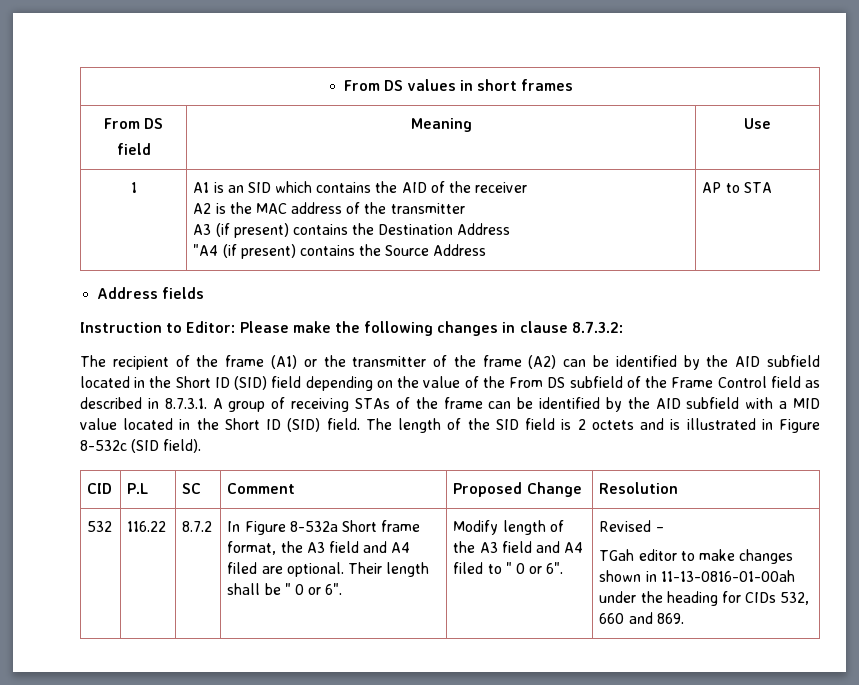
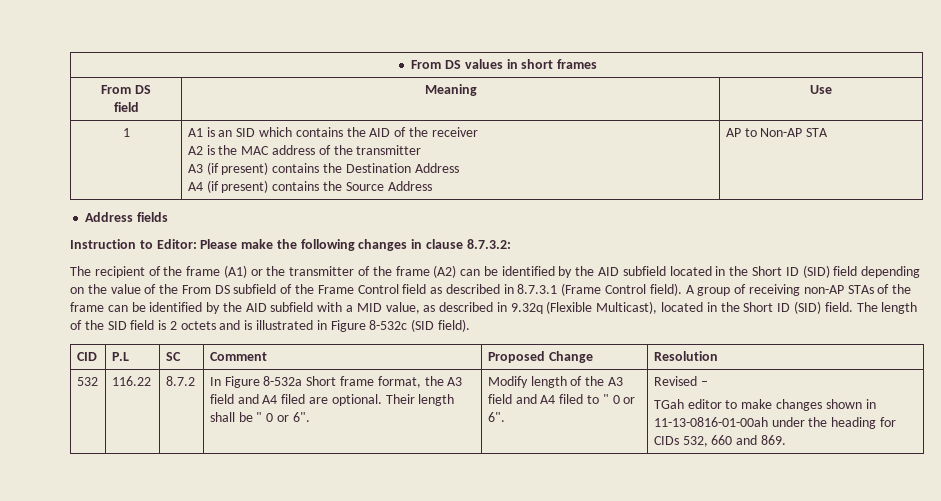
[193,244,219,256] "A4 -> [187,182,203,191] A4
(740, 188) none -> [760,128,803,137] Non-AP
[164,398,207,409] 8.7.3.1. -> [517,283,682,296] 8.7.3.1 (Frame Control field).
(350, 405) none -> [803,285,844,294] non-AP
[80,418,117,430] value -> [385,301,658,314] value, as described in 9.32q (Flexible Multicast),

